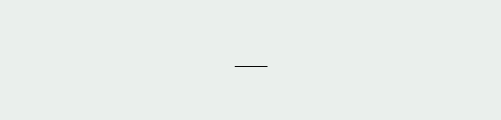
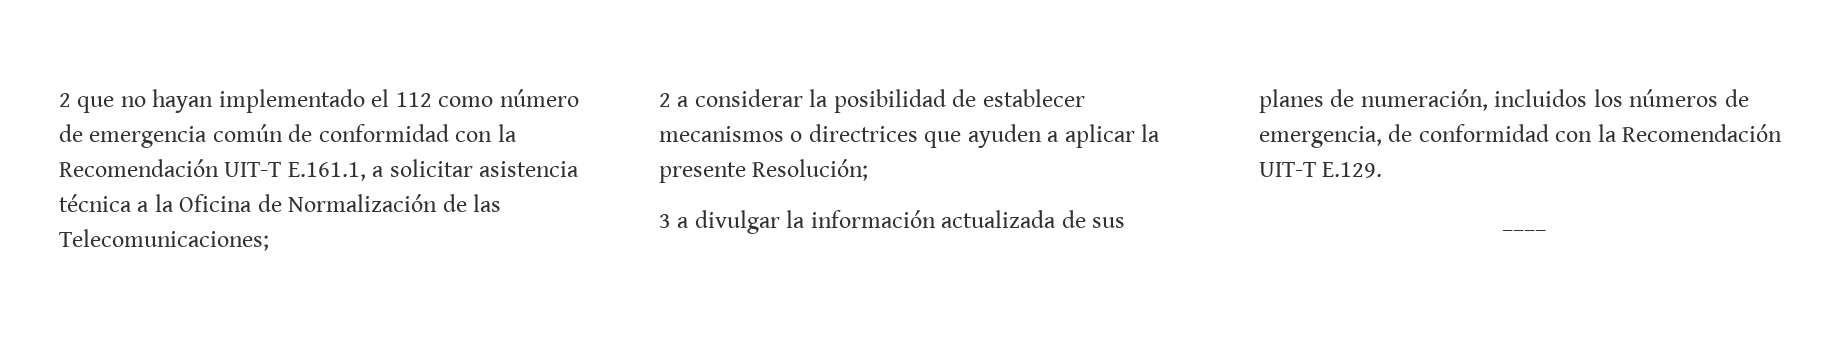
(233, 65) none -> [59,89,579,113] [59,124,517,148] [59,159,580,181] [59,194,502,212] [59,229,269,251] [659,89,1085,113] [659,124,1161,148] [659,159,869,183] [659,210,1126,234] [1259,89,1749,113] [1259,124,1783,148] [1259,162,1383,178] 2 que no hayan implementado el 112 como número de emergencia común de conformidad con la Recomendación UIT-T E.161.1, a solicitar asistencia técnica a la Oficina de Normalización de las Telecomunicaciones; // 2 a considerar la posibilidad de establecer mecanismos o directrices que ayuden a aplicar la presente Resolución; // 3 a divulgar la información actualizada de sus planes de numeración, incluidos los números de emergencia, de conformidad con la Recomendación UIT-T E.129. //

